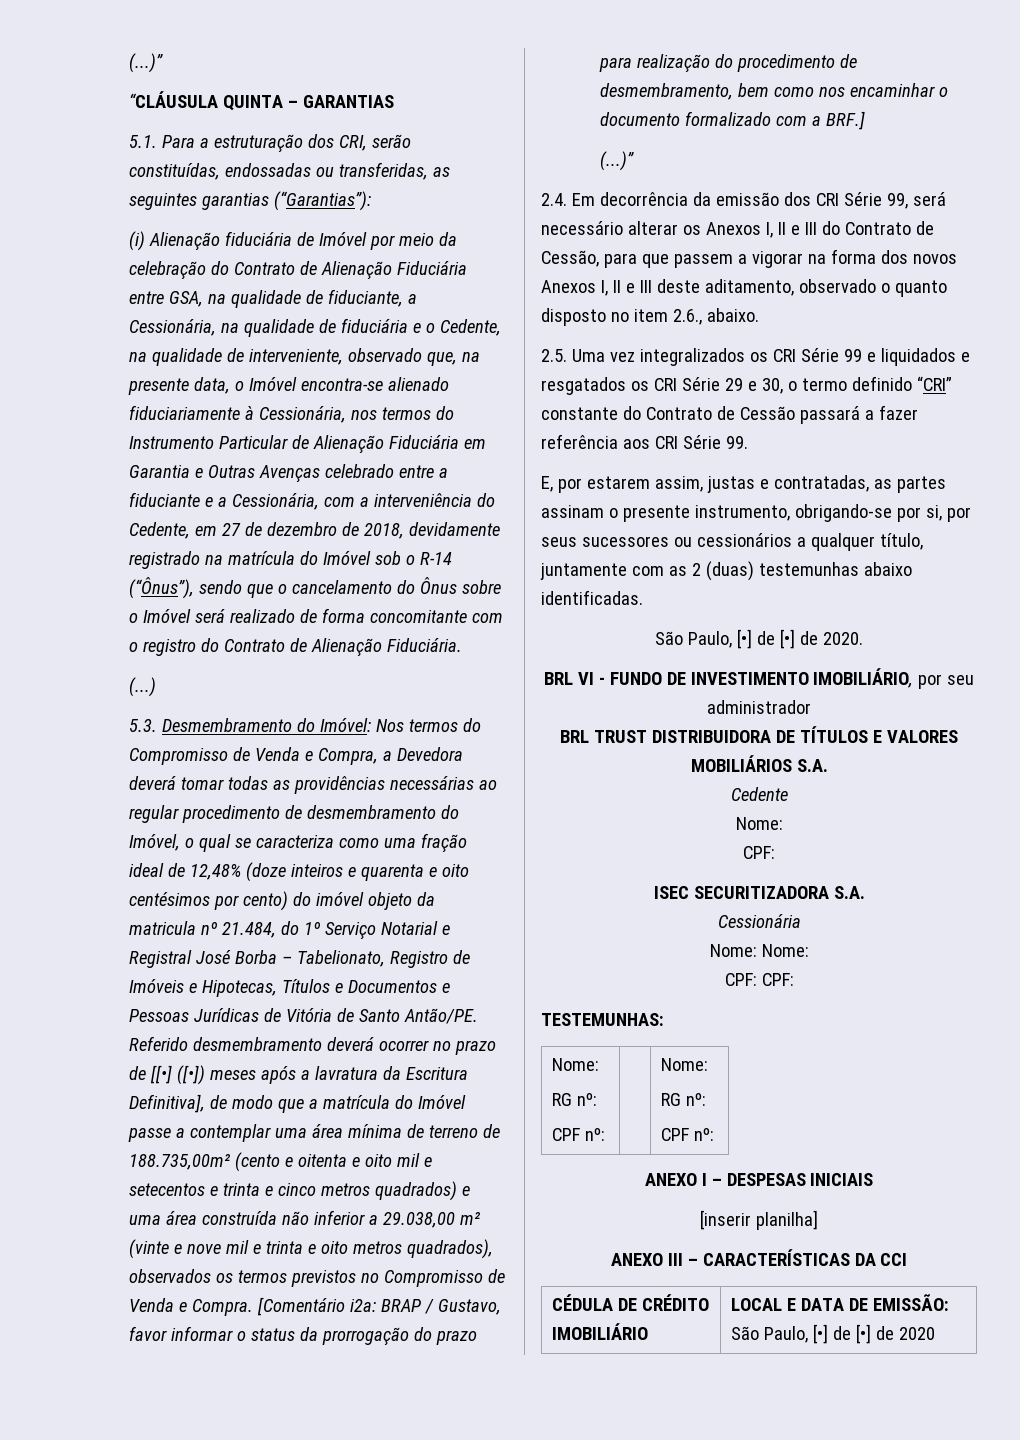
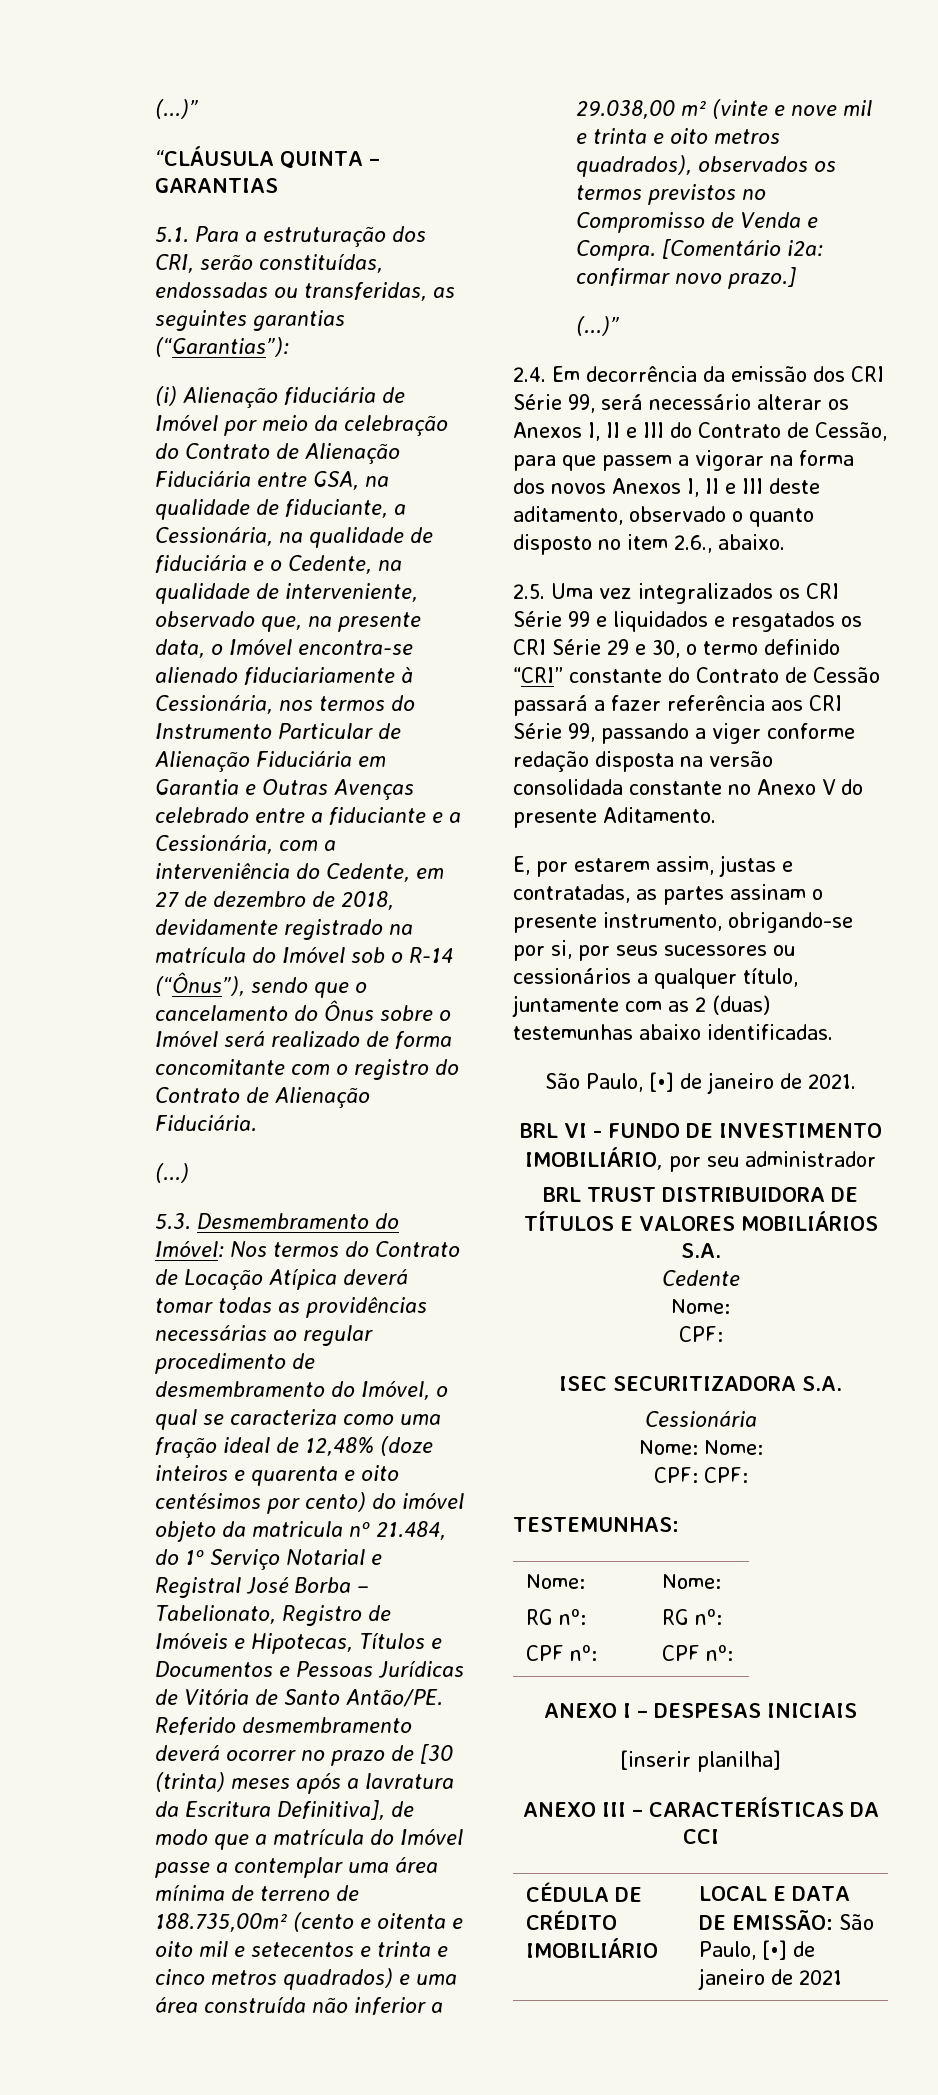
[129,747,464,765] Compromisso de Venda e Compra, a Devedora -> [374,1241,460,1257] [154,1269,337,1290] Contrato de Locação Atípica
[150,1065,206,1085] [[•] ([•]) -> [419,1744,453,1764] [154,1772,225,1792] [30 (trinta)
[381,1299,502,1315] [129,1326,478,1345] [599,54,858,72] [600,83,949,100] [600,111,866,130] BRAP / Gustavo, favor informar o status da prorrogação do prazo para realização do procedimento de desmembramento, bem como nos encaminhar o documento formalizado com a BRF.] -> [575,267,796,289] confirmar novo prazo.]
[725,436,748,449] 99. -> [568,723,855,744] [513,751,773,772] [513,779,863,795] [513,807,716,828] 99, passando a viger conforme redação disposta na versão consolidada constante no Anexo V do presente Aditamento.
[779,629,863,649] [•] de 2020. -> [707,1072,856,1094] janeiro de 2021.
[856,1324,936,1344] [•] de 2020 -> [697,1968,842,1990] janeiro de 2021

